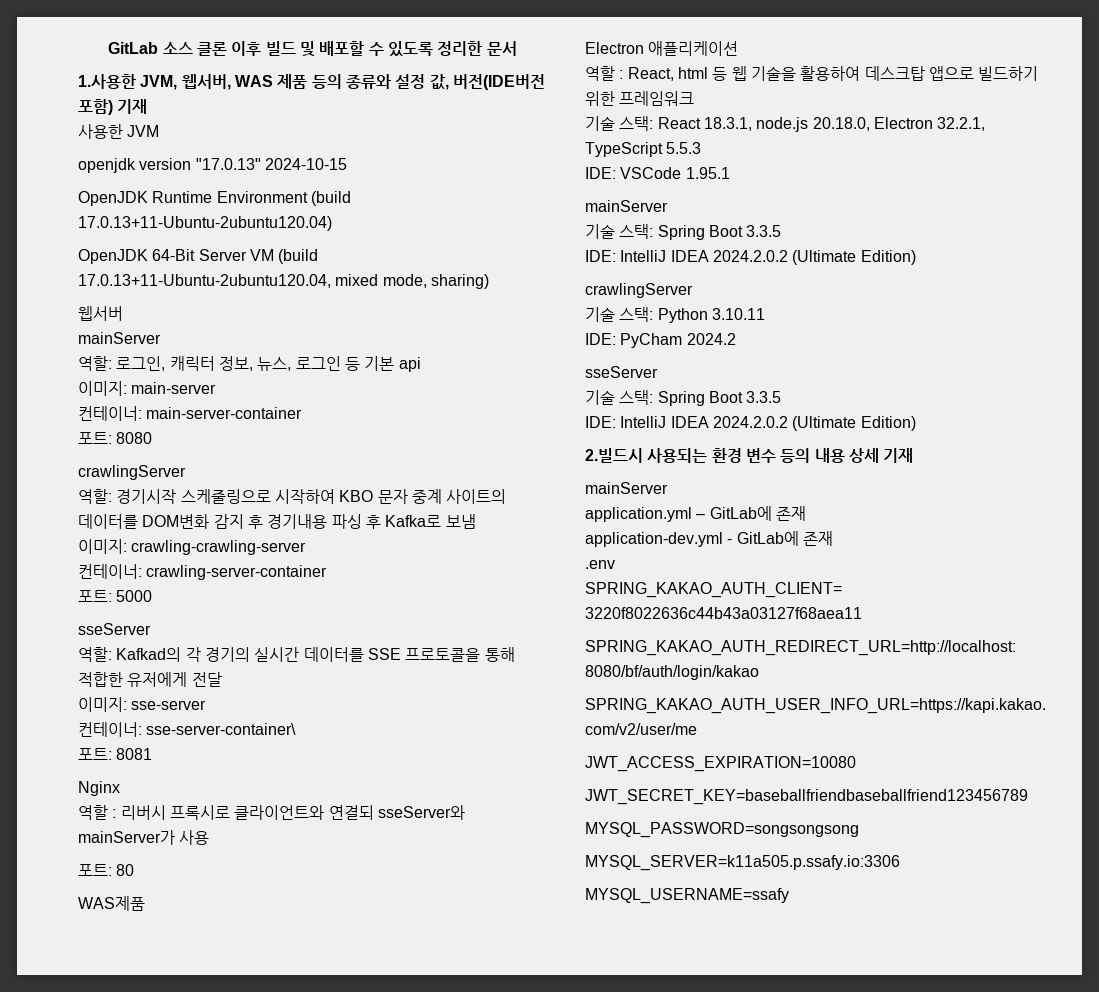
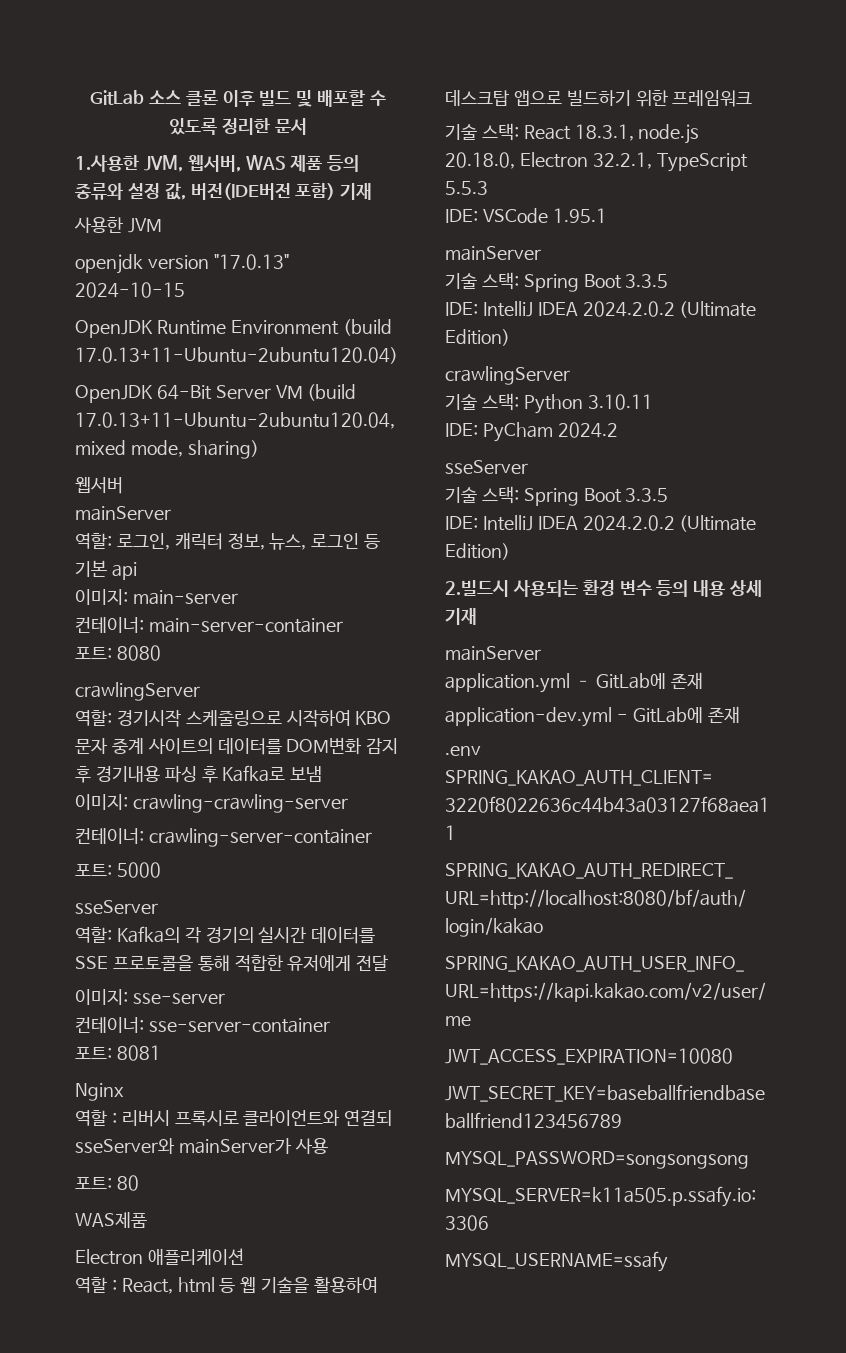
[116,647,182,662] Kafkad의 -> [116,926,180,943] Kafka의
[146,723,297,735] sse-server-container\ -> [148,1018,330,1033] sse-server-container

